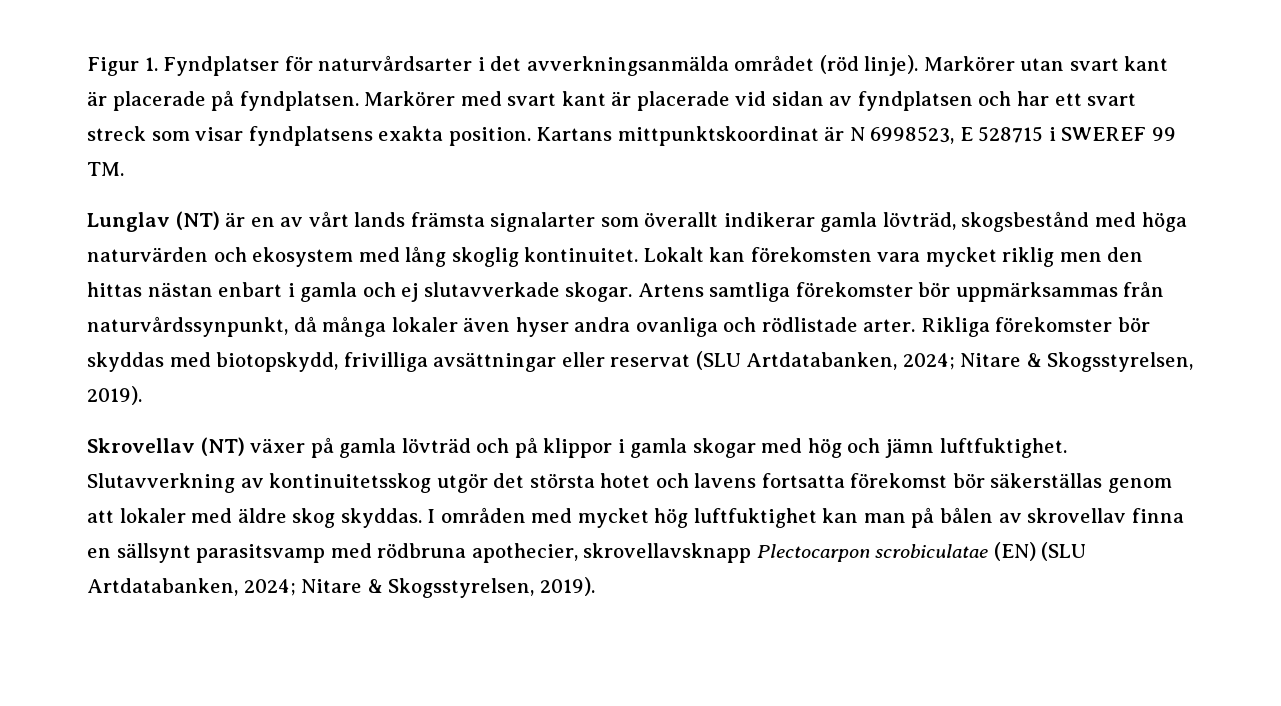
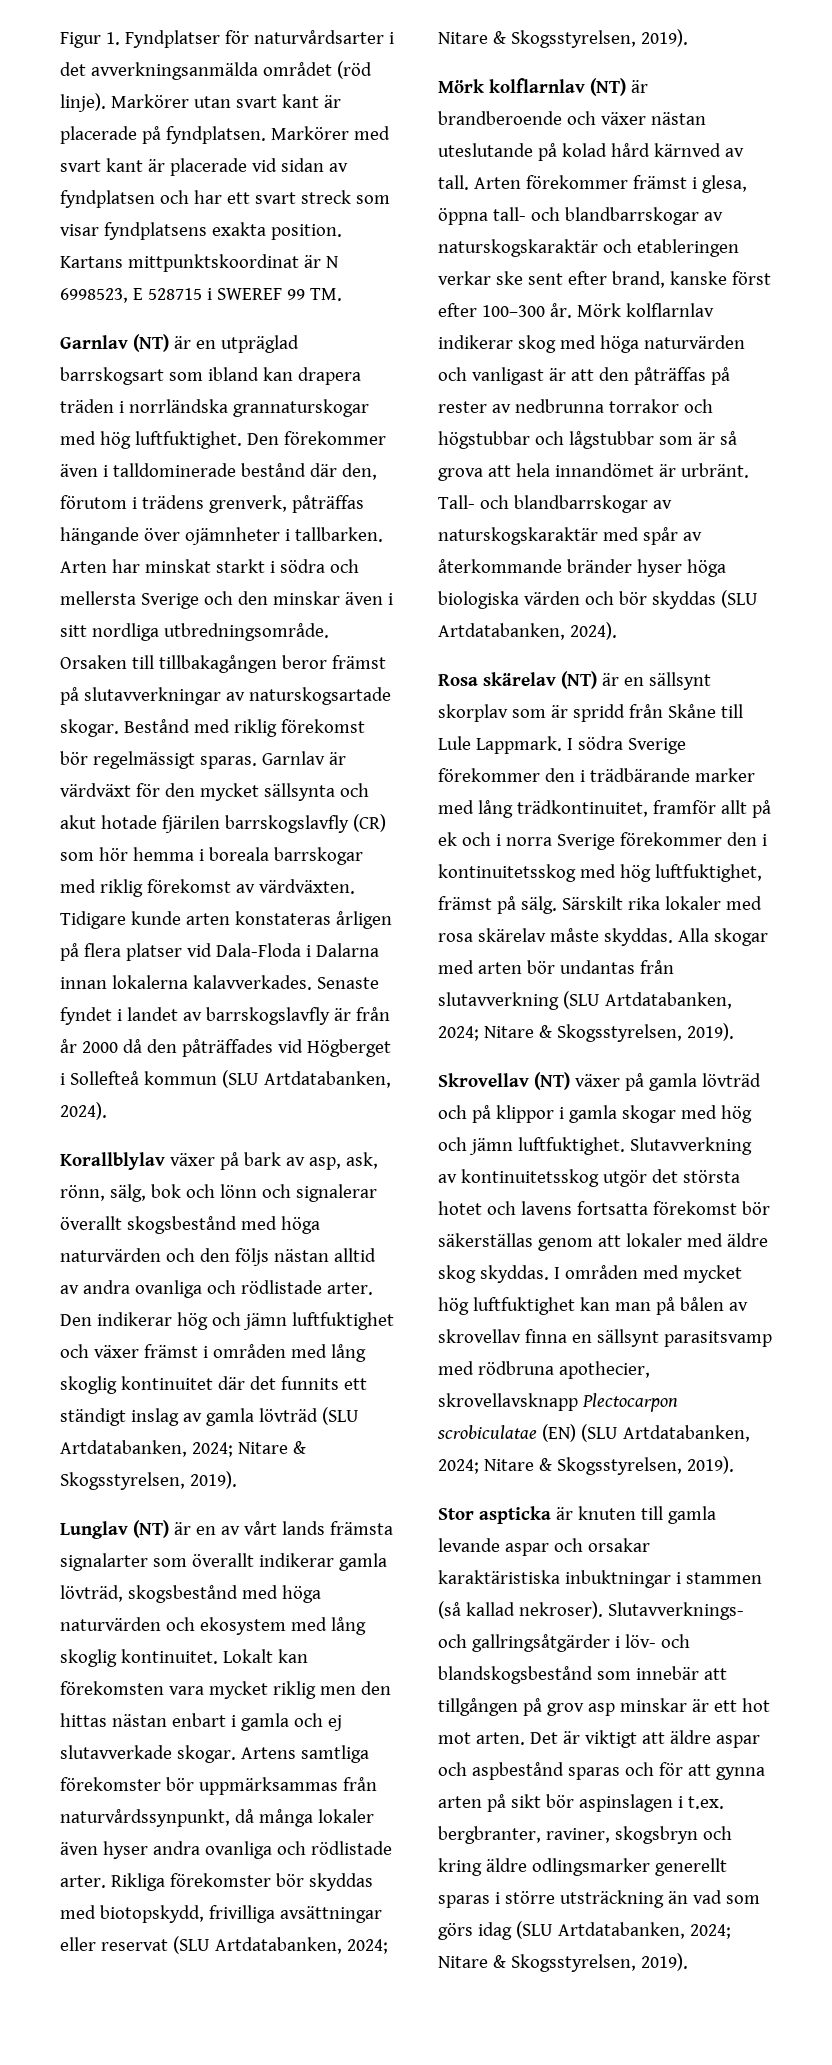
(124, 169) none -> [60,334,299,353] [60,367,361,385] [60,399,369,417] [60,431,386,449] [60,463,377,480] [60,495,364,513] [60,527,383,545] [60,559,359,573] [60,591,393,609] [60,623,329,641] [60,655,386,673] [60,687,391,705] [60,719,365,737] [60,751,346,769] [60,783,369,801] [60,814,386,833] [60,847,363,865] [60,879,355,897] [60,911,392,929] [60,943,379,961] [60,975,379,990] [60,1007,390,1025] [60,1039,391,1057] [60,1070,391,1088] [60,1102,107,1120] [60,1152,378,1170] [60,1184,377,1202] [60,1216,320,1234] [60,1248,376,1266] [60,1280,373,1298] [60,1312,394,1330] [60,1344,366,1362] [60,1376,367,1394] [60,1407,359,1426] [60,1440,306,1457] [60,1471,237,1490] // Garnlav (NT) är en utpräglad barrskogsart som ibland kan drapera träden i norrländska grannaturskogar med hög luftfuktighet. Den förekommer även i talldominerade bestånd där den, förutom i trädens grenverk, påträffas hängande över ojämnheter i tallbarken. Arten har minskat starkt i södra och mellersta Sverige och den minskar även i sitt nordliga utbredningsområde. Orsaken till tillbakagången beror främst på slutavverkningar av naturskogsartade skogar. Bestånd med riklig förekomst bör regelmässigt sparas. Garnlav är värdväxt för den mycket sällsynta och akut hotade fjärilen barrskogslavfly (CR) som hör hemma i boreala barrskogar med riklig förekomst av värdväxten. Tidigare kunde arten konstateras årligen på flera platser vid Dala-Floda i Dalarna innan lokalerna kalavverkades. Senaste fyndet i landet av barrskogslavfly är från år 2000 då den påträffades vid Högberget i Sollefteå kommun (SLU Artdatabanken, 2024). // Korallblylav växer på bark av asp, ask, rönn, sälg, bok och lönn och signalerar överallt skogsbestånd med höga naturvärden och den följs nästan alltid av andra ovanliga och rödlistade arter. Den indikerar hög och jämn luftfuktighet och växer främst i områden med lång skoglig kontinuitet där det funnits ett ständigt inslag av gamla lövträd (SLU Artdatabanken, 2024; Nitare & Skogsstyrelsen, 2019).
(142, 395) none -> [438,78,648,96] [438,111,706,125] [438,143,744,161] [438,175,747,193] [438,207,723,225] [438,239,739,257] [438,271,771,288] [438,303,714,318] [438,335,745,353] [438,367,730,385] [438,399,713,413] [438,431,737,449] [438,463,749,481] [438,495,672,513] [438,527,702,545] [438,559,726,577] [438,590,758,609] [438,622,617,640] [438,671,711,690] [438,704,743,722] [438,736,686,754] [438,768,755,782] [438,800,771,818] [438,832,767,850] [438,864,762,882] [438,896,762,914] [438,928,768,946] [438,960,674,974] [438,991,732,1010] [438,1023,734,1042] // Mörk kolflarnlav (NT) är brandberoende och växer nästan uteslutande på kolad hård kärnved av tall. Arten förekommer främst i glesa, öppna tall- och blandbarrskogar av naturskogskaraktär och etableringen verkar ske sent efter brand, kanske först efter 100–300 år. Mörk kolflarnlav indikerar skog med höga naturvärden och vanligast är att den påträffas på rester av nedbrunna torrakor och högstubbar och lågstubbar som är så grova att hela innandömet är urbränt. Tall- och blandbarrskogar av naturskogskaraktär med spår av återkommande bränder hyser höga biologiska värden och bör skyddas (SLU Artdatabanken, 2024). // Rosa skärelav (NT) är en sällsynt skorplav som är spridd från Skåne till Lule Lappmark. I södra Sverige förekommer den i trädbärande marker med lång trädkontinuitet, framför allt på ek och i norra Sverige förekommer den i kontinuitetsskog med hög luftfuktighet, främst på sälg. Särskilt rika lokaler med rosa skärelav måste skyddas. Alla skogar med arten bör undantas från slutavverkning (SLU Artdatabanken, 2024; Nitare & Skogsstyrelsen, 2019).
(595, 586) none -> [438,1506,716,1524] [438,1538,650,1556] [438,1570,762,1588] [438,1601,744,1620] [438,1634,690,1652] [438,1666,727,1684] [438,1698,770,1716] [438,1730,760,1748] [438,1762,765,1780] [438,1794,724,1812] [438,1826,732,1844] [438,1858,727,1876] [438,1890,760,1908] [438,1921,731,1940] [438,1953,688,1972] // Stor aspticka är knuten till gamla levande aspar och orsakar karaktäristiska inbuktningar i stammen (så kallad nekroser). Slutavverknings- och gallringsåtgärder i löv- och blandskogsbestånd som innebär att tillgången på grov asp minskar är ett hot mot arten. Det är viktigt att äldre aspar och aspbestånd sparas och för att gynna arten på sikt bör aspinslagen i t.ex. bergbranter, raviner, skogsbryn och kring äldre odlingsmarker generellt sparas i större utsträckning än vad som görs idag (SLU Artdatabanken, 2024; Nitare & Skogsstyrelsen, 2019).

